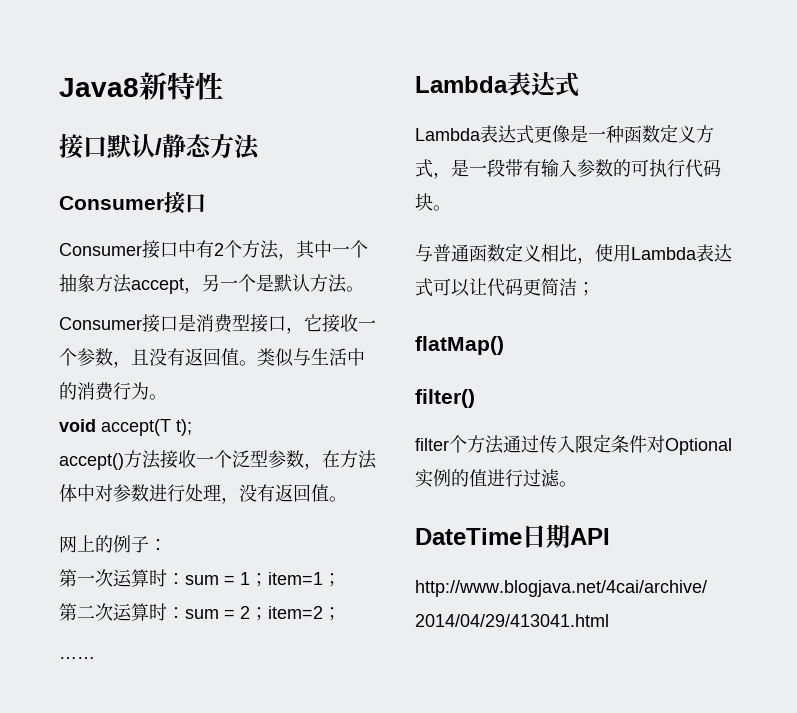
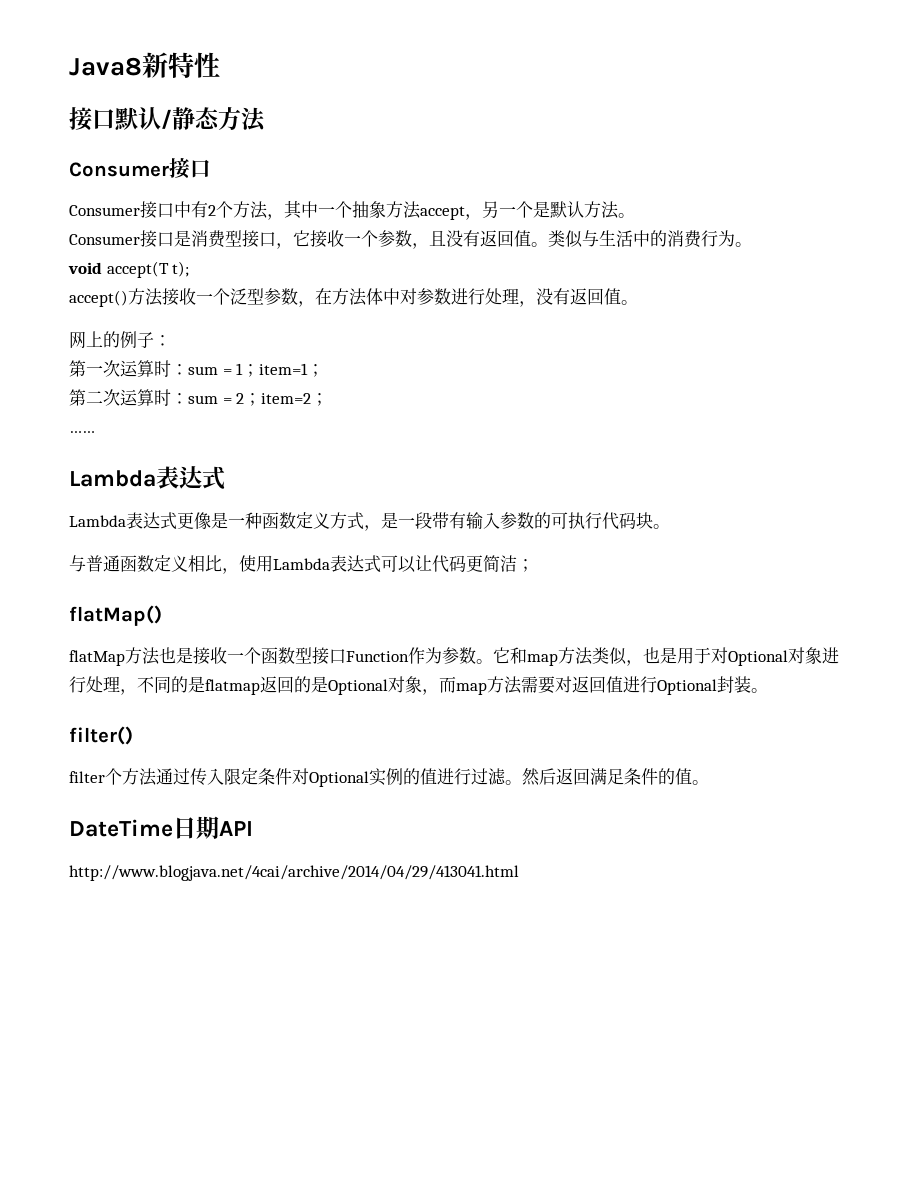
(504, 345) none -> [69,647,839,666] [69,676,768,695] // flatMap方法也是接收一个函数型接口Function作为参数。它和map方法类似，也是用于对Optional对象进行处理，不同的是flatmap返回的是Optional对象，而map方法需要对返回值进行Optional封装。
(577, 484) none -> [522,768,709,786] 然后返回满足条件的值。

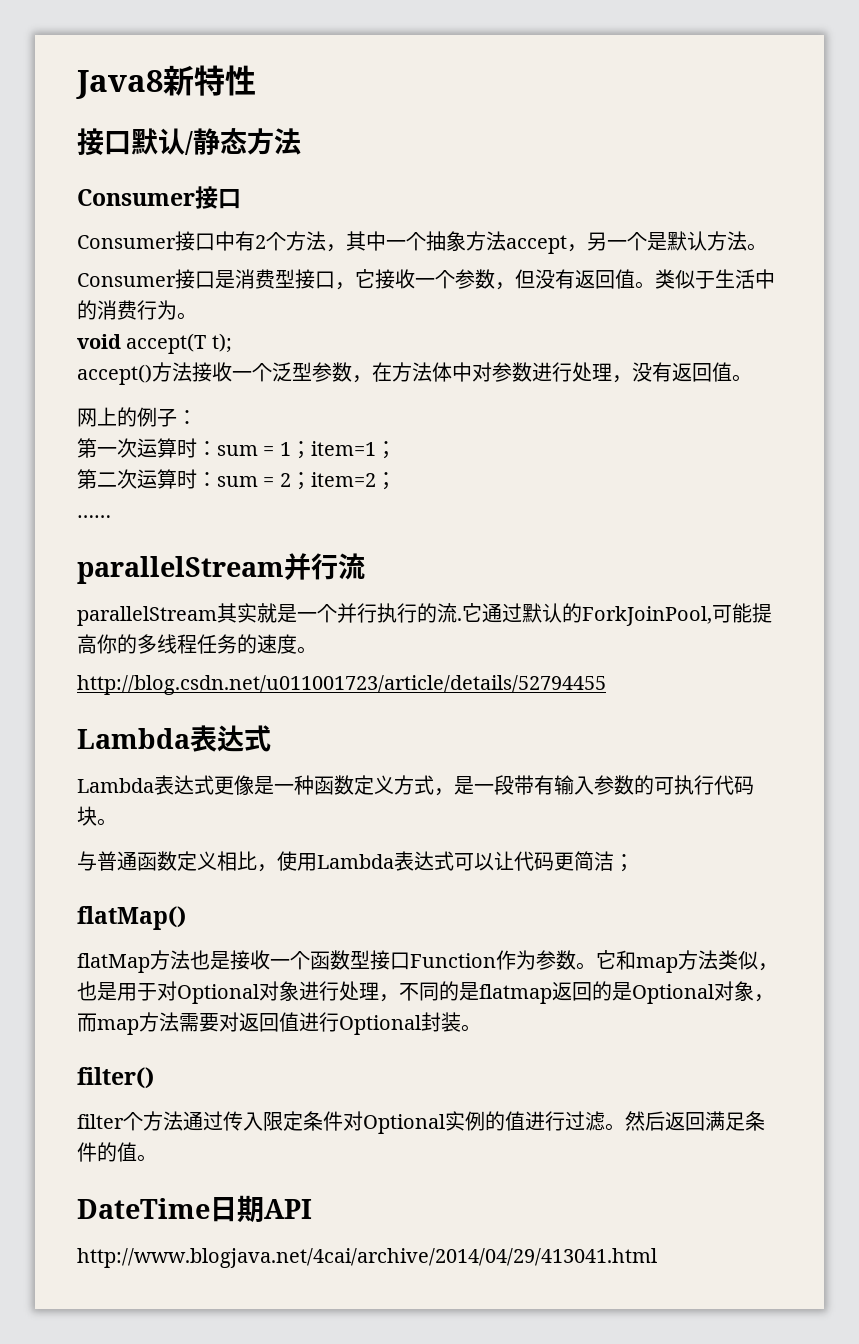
[429,230,446,246] 且 -> [515,269,535,289] 但
[582,230,599,247] 与 -> [695,271,715,289] 于
(95, 432) none -> [77,553,365,584] [77,603,772,626] [77,634,317,654] [77,675,606,695] // parallelStream并行流 // parallelStream其实就是一个并行执行的流.它通过默认的ForkJoinPool,可能提高你的多线程任务的速度。 // http://blog.csdn.net/u011001723/article/details/52794455

